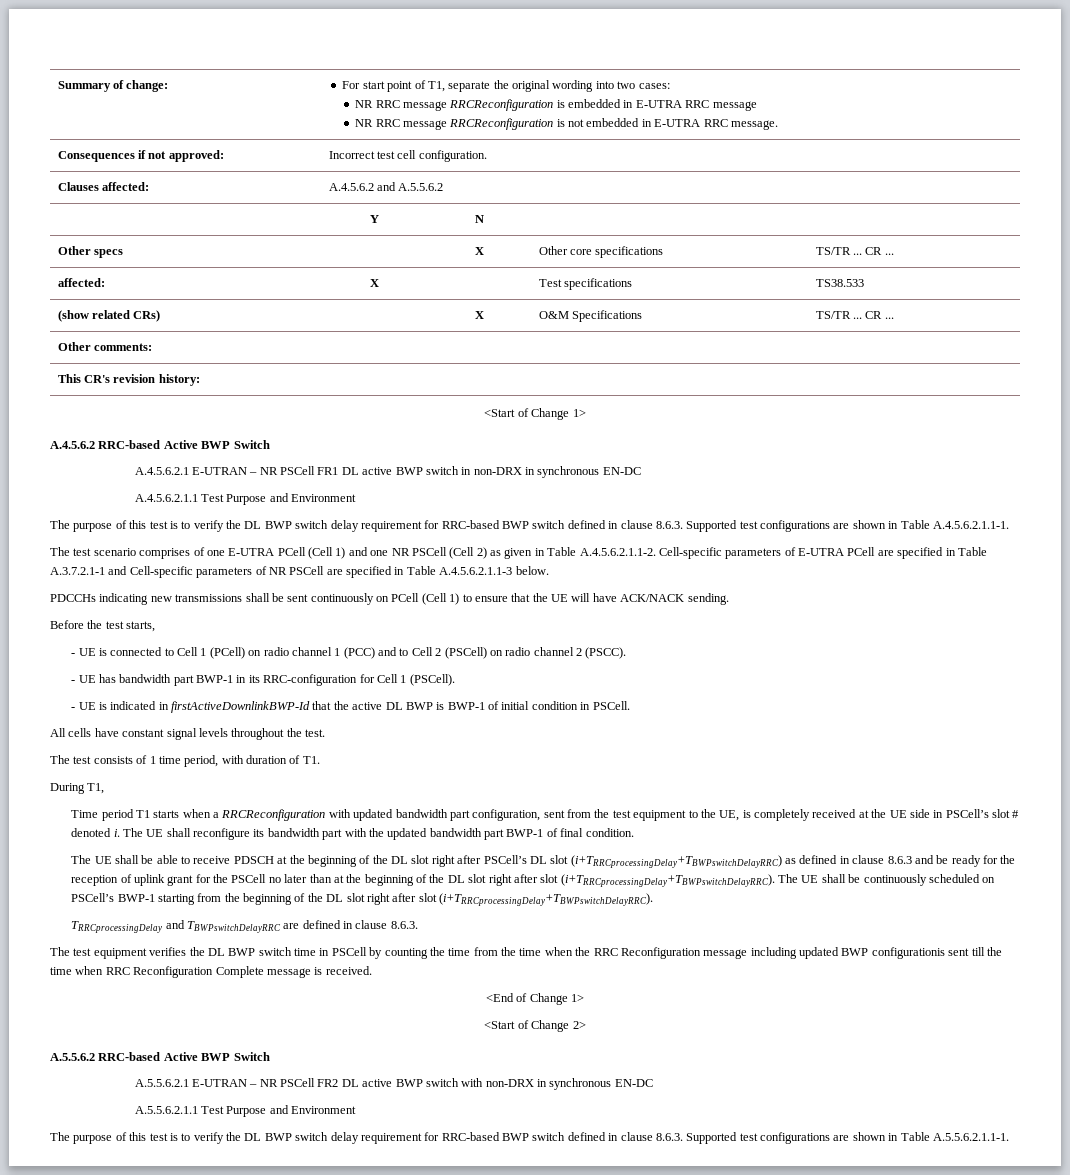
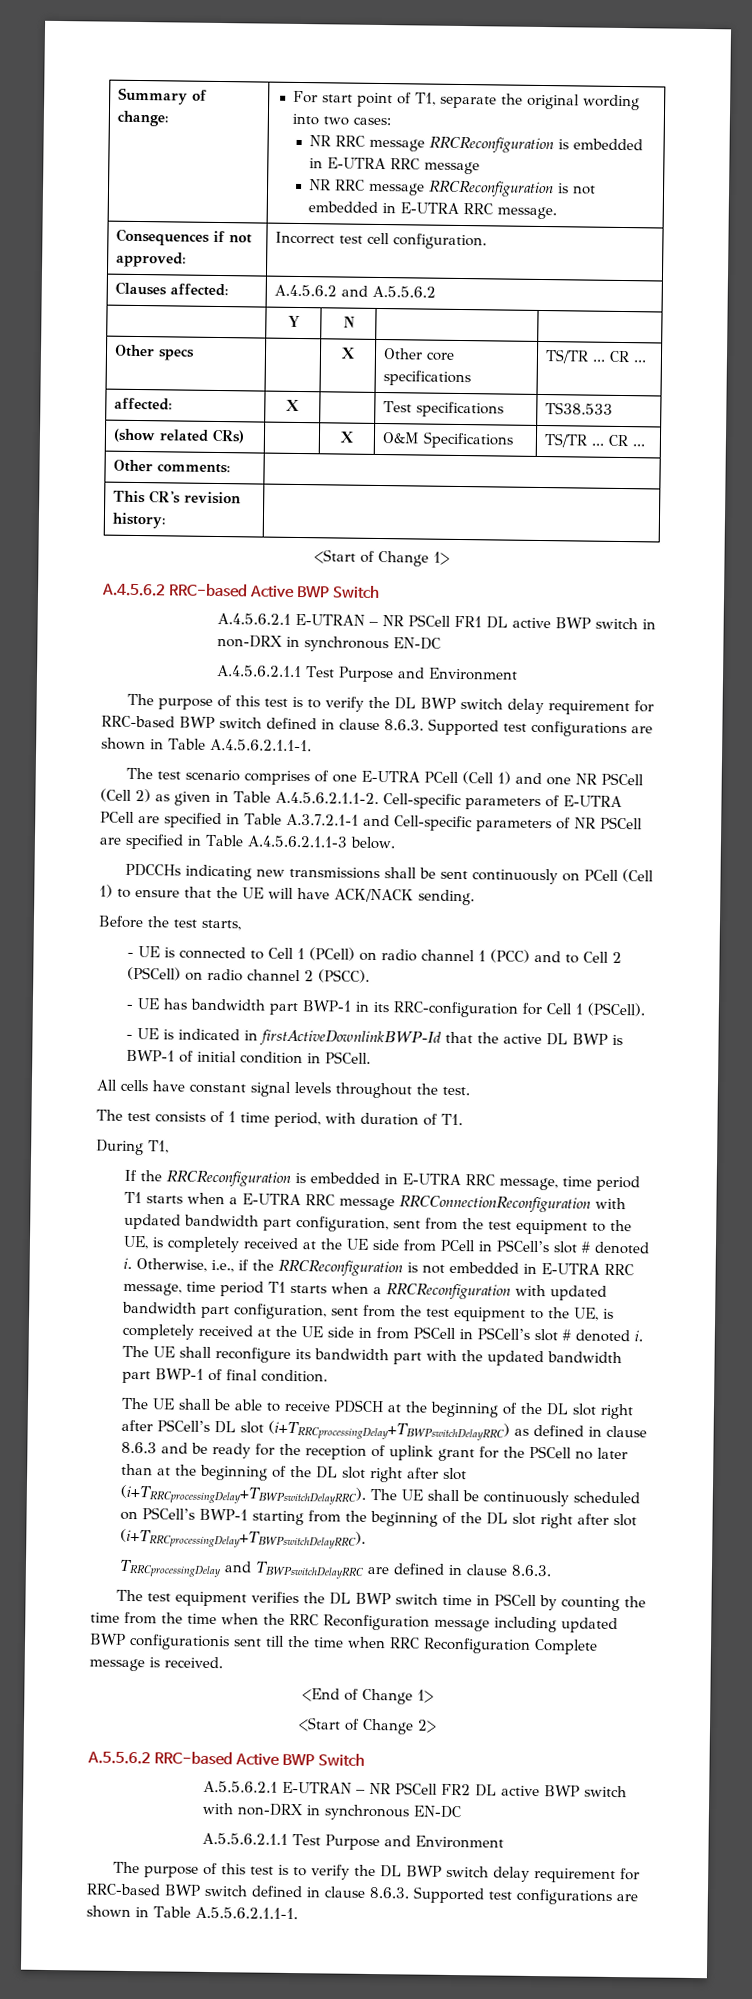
[71,810,99,818] Time -> [123,1169,640,1192] [123,1191,626,1213] [123,1213,632,1235] [122,1235,650,1255] [122,1257,634,1277] [122,1281,216,1296] If the RRCReconfiguration is embedded in E-UTRA RRC message, time period T1 starts when a E-UTRA RRC message RRCConnectionReconfiguration with updated bandwidth part configuration, sent from the test equipment to the UE, is completely received at the UE side from PCell in PSCell’s slot # denoted i. Otherwise, i.e., if the RRCReconfiguration is not embedded in E-UTRA RRC message, time
(944, 814) none -> [375,1326,473,1340] from PSCell in

